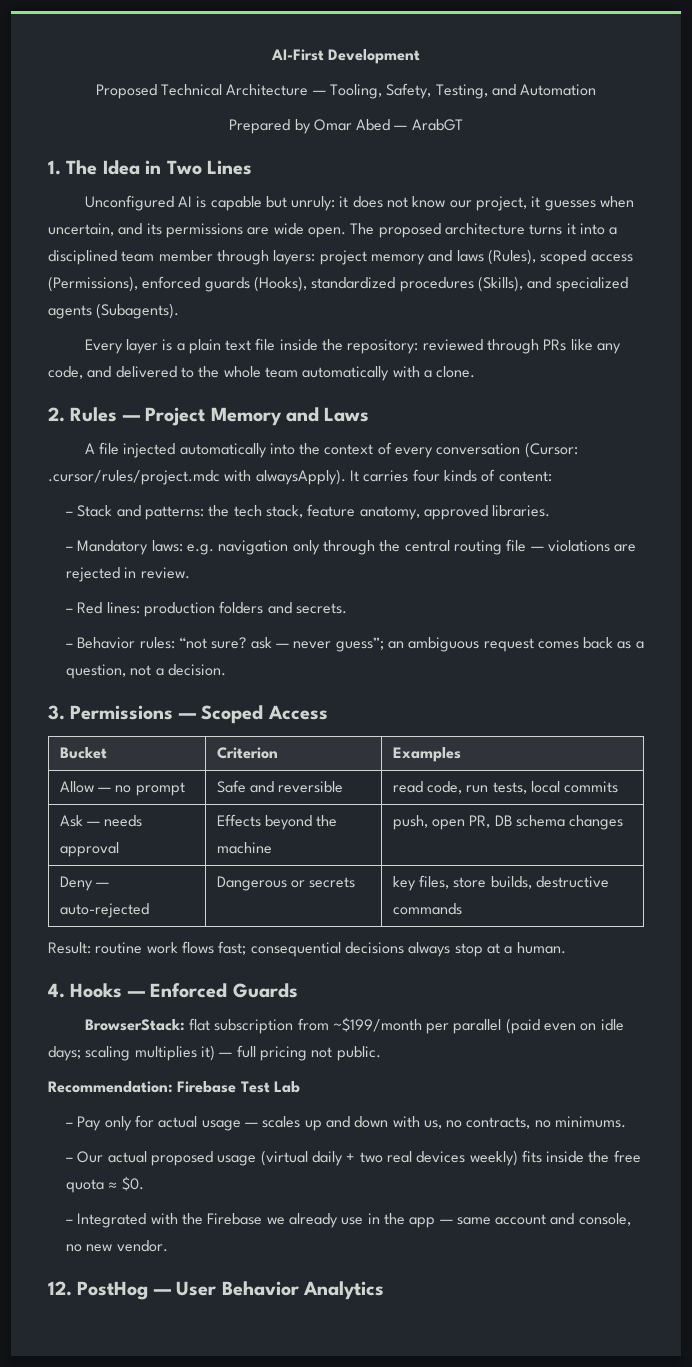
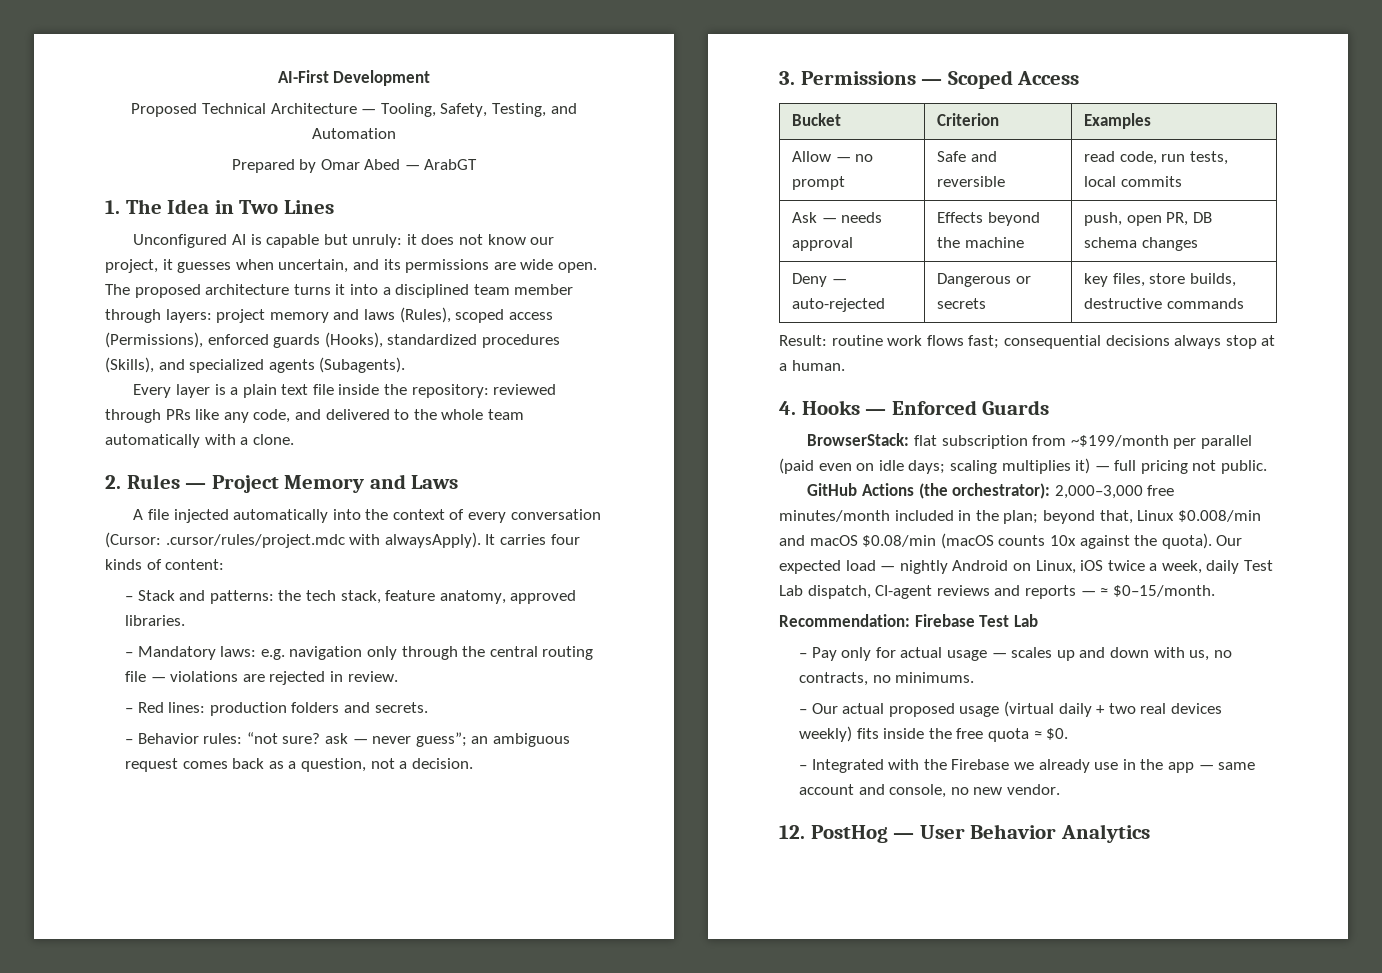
(381, 1053) none -> [807,483,1175,499] [779,510,1261,524] [779,533,1243,549] [779,560,1274,574] [779,585,1215,599] // GitHub Actions (the orchestrator): 2,000–3,000 free minutes/month included in the plan; beyond that, Linux $0.008/min and macOS $0.08/min (macOS counts 10x against the quota). Our expected load — nightly Android on Linux, iOS twice a week, daily Test Lab dispatch, CI-agent reviews and reports — ≈ $0–15/month.

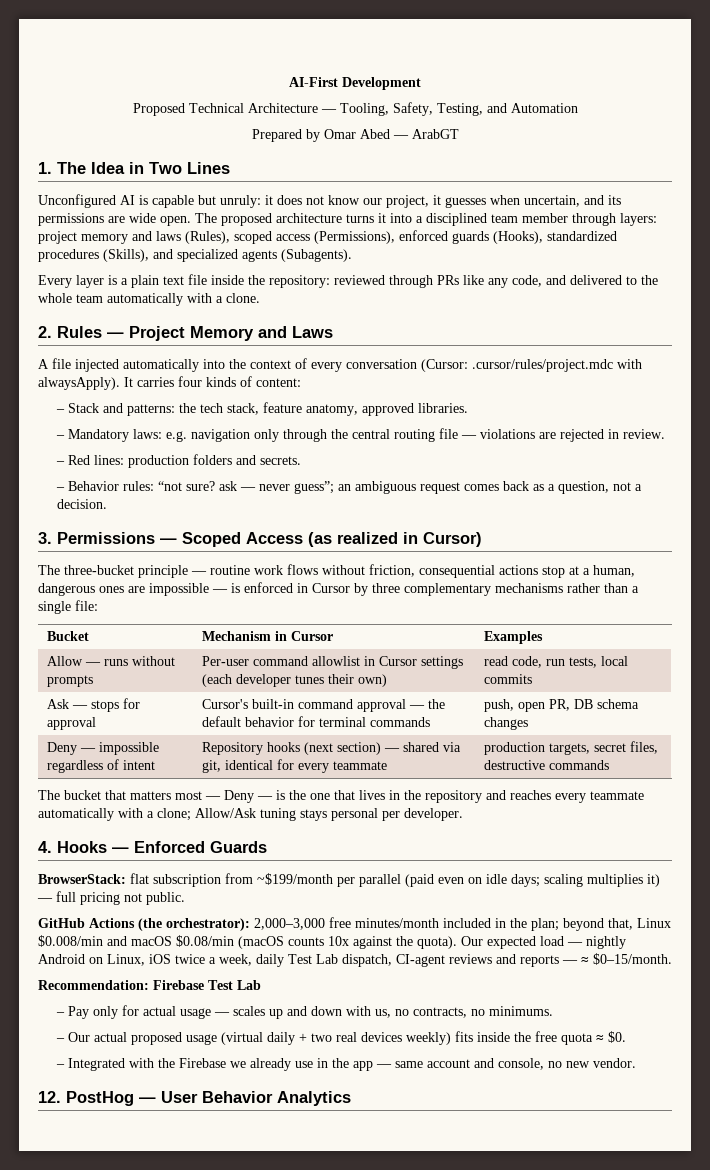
[792,113,842,126] [937,113,1000,126] [1084,113,1152,129] [792,151,874,162] [792,176,846,190] [937,151,997,162] [937,176,1006,187] // Bucket | Criterion | Examples // Allow — no prompt | Safe and reversible -> [308,532,482,547] [38,564,635,578] [38,582,639,596] [38,600,98,614] [47,631,90,641] [202,631,334,641] [484,631,544,644] [47,656,176,666] [47,675,94,687] [202,656,464,669] [202,674,388,687] (as realized in Cursor) // The three-bucket principle — routine work flows without friction, consequential actions stop at a human, dangerous ones are impossible — is enforced in Cursor by three complementary mechanisms rather than a single file: // Bucket | Mechanism in Cursor | Examples // Allow — runs without prompts | Per-user command allowlist in Cursor settings (each developer tunes their own)
[841,212,883,223] needs -> [91,698,141,712] stops for
[937,212,1040,226] [937,237,1024,248] Effects beyond the machine -> [202,699,446,712] [202,716,431,727] Cursor's built-in command approval — the default behavior for terminal commands
[792,298,886,312] [937,273,1031,287] [937,298,987,309] [1084,273,1236,287] [1084,298,1244,309] [779,335,1276,349] [779,360,845,371] auto-rejected | Dangerous or secrets | key files, store builds, destructive commands // Result: routine work flows fast; consequential decisions always stop at a human. -> [99,742,160,755] [47,759,156,773] [202,742,462,755] [202,759,388,773] [484,741,659,755] [484,760,610,770] [38,790,644,803] [38,808,463,821] impossible regardless of intent | Repository hooks (next section) — shared via git, identical for every teammate | production targets, secret files, destructive commands // The bucket that matters most — Deny — is the one that lives in the repository and reaches every teammate automatically with a clone; Allow/Ask tuning stays personal per developer.

